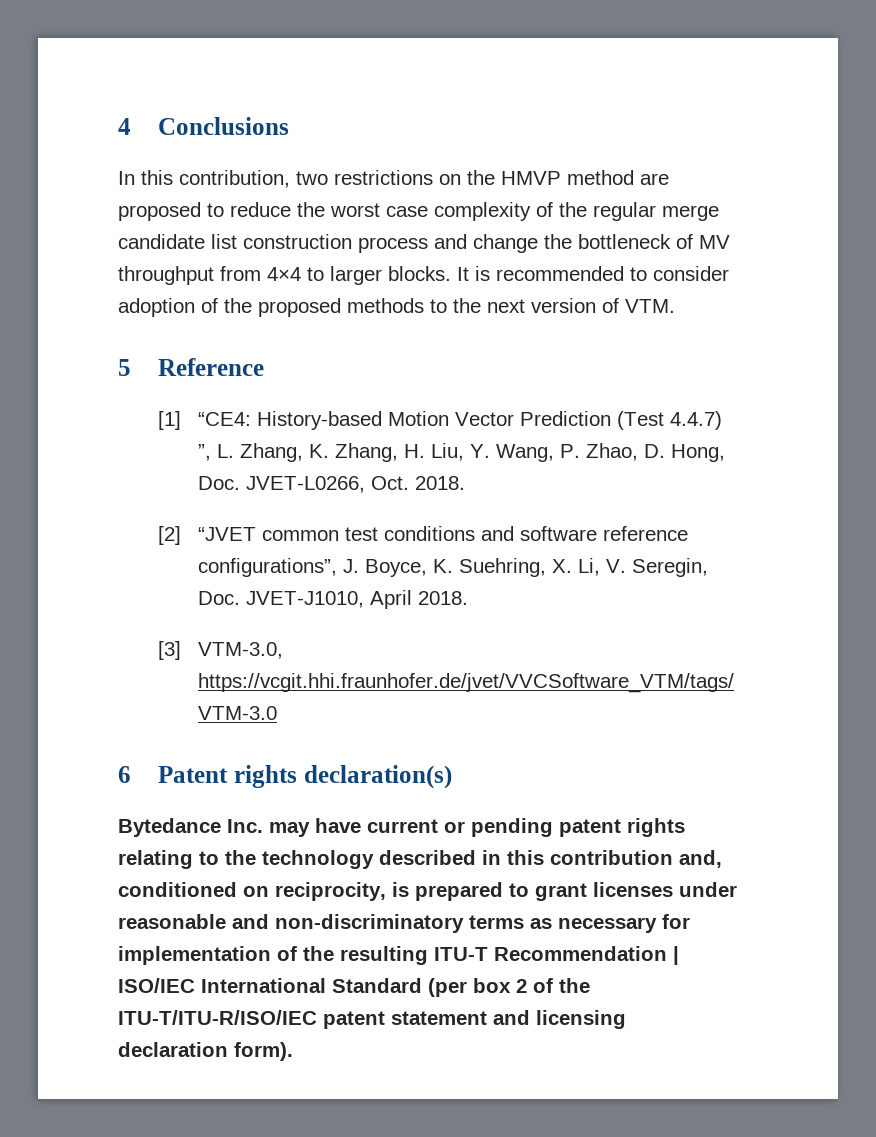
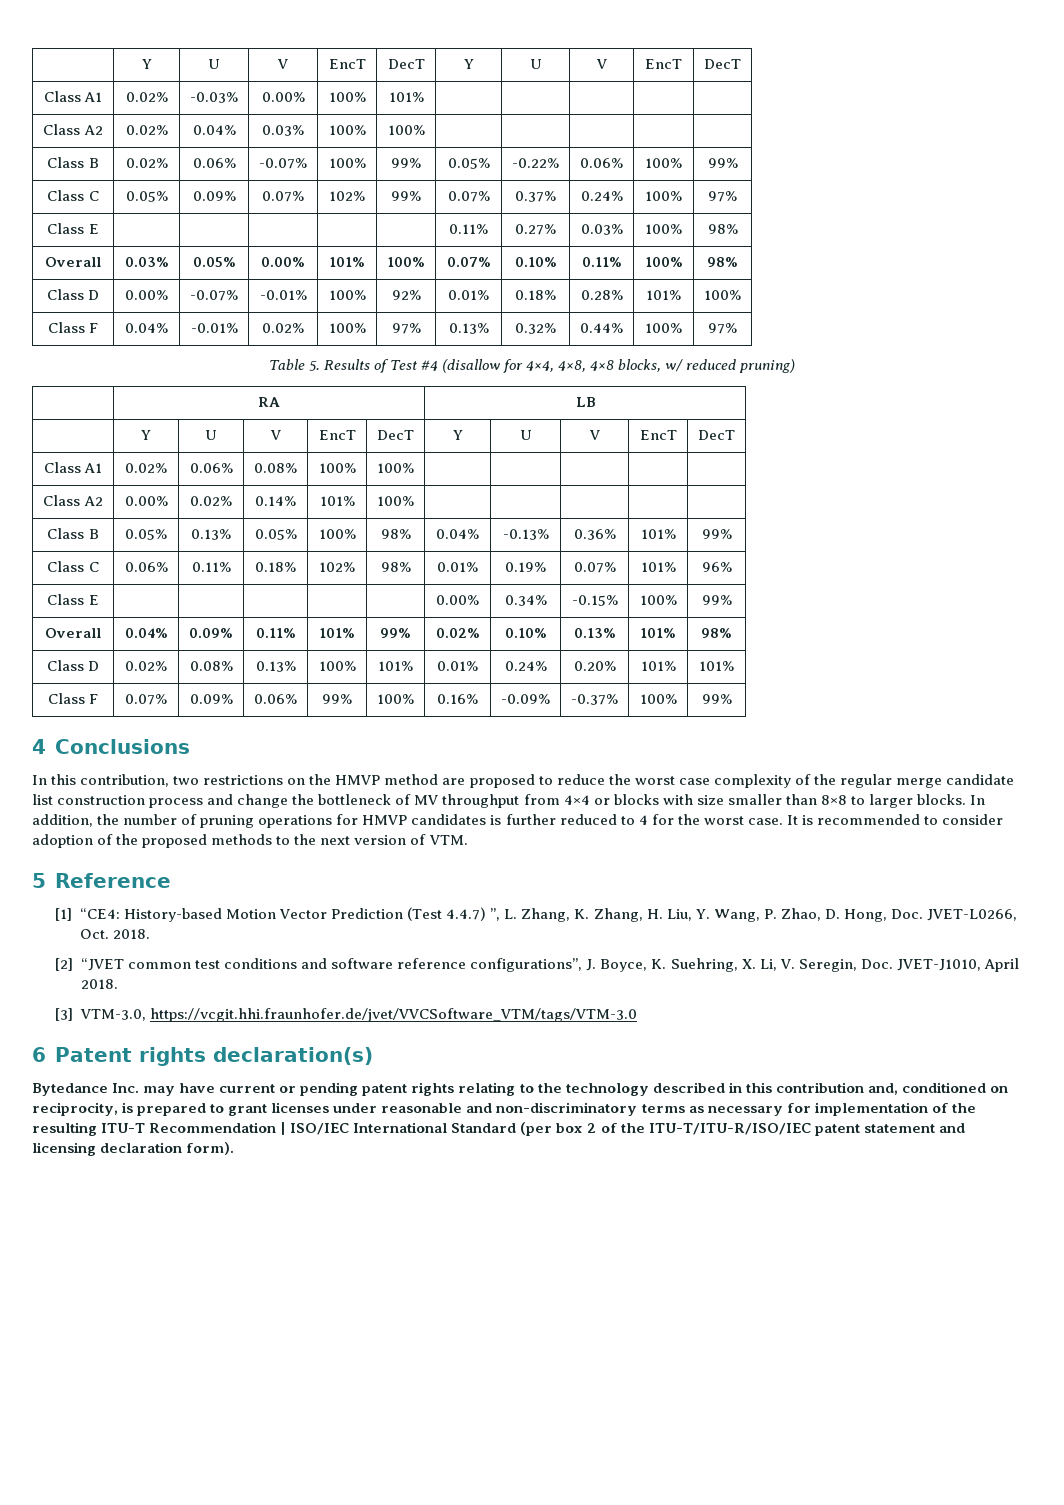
(118, 126) none -> [141,59,152,69] [208,59,220,69] [277,59,288,69] [328,59,366,69] [387,59,425,69] [463,59,474,69] [529,59,542,69] [595,59,607,69] [645,59,682,69] [704,59,741,69] [43,91,103,102] [125,92,168,102] [190,92,238,103] [261,92,305,102] [328,92,366,102] [388,92,424,102] [43,124,103,135] [125,125,168,135] [192,125,236,135] [262,125,304,136] [328,125,366,135] [387,125,425,135] [47,157,99,168] [125,158,168,168] [192,158,236,168] [259,158,307,169] [328,158,366,168] [391,158,421,168] [447,158,490,169] [512,158,559,168] [580,158,623,168] [645,158,682,168] [707,158,738,168] [47,190,99,201] [125,191,168,202] [192,191,236,201] [262,191,304,202] [329,191,365,201] [391,191,421,201] [447,191,490,202] [515,191,556,202] [580,191,623,201] [645,191,682,201] [708,191,737,202] [47,223,99,234] [449,224,488,234] [515,224,556,235] [580,224,623,235] [645,224,682,234] [707,224,738,234] [45,257,101,267] [124,257,169,267] [192,257,236,267] [261,257,305,267] [329,257,365,267] [387,257,425,267] [446,257,491,267] [514,257,557,267] [581,257,622,267] [644,257,683,267] [707,257,738,267] [46,289,100,300] [125,290,168,300] [190,290,238,301] [259,290,307,300] [328,290,366,300] [391,290,421,300] [448,290,489,300] [515,290,556,300] [580,290,623,300] [646,290,681,300] [704,290,741,300] [47,322,99,333] [125,323,168,333] [190,323,238,333] [262,323,304,333] [328,323,366,333] [391,323,421,334] [448,323,489,334] [515,323,556,334] [580,323,623,333] [645,323,682,333] [708,323,737,334] [268,359,796,373] [258,397,280,407] [575,397,595,407] [141,430,151,440] [205,430,217,440] [269,430,281,440] [318,430,356,440] [377,430,414,440] [452,430,463,440] [519,430,532,440] [588,430,600,440] [639,430,677,440] [698,430,735,440] [43,462,103,473] [125,463,167,473] [189,463,233,473] [254,463,297,473] [318,463,356,473] [377,463,414,473] [43,495,103,506] [124,496,168,506] [190,496,232,506] [255,496,296,506] [319,496,355,506] [377,496,414,506] [47,528,99,539] [125,529,167,540] [191,529,231,540] [254,529,297,540] [318,529,356,539] [380,529,411,539] [436,529,479,539] [502,529,549,540] [573,529,616,540] [640,529,676,539] [701,529,732,539] [47,561,99,572] [124,562,168,572] [191,562,231,572] [255,562,296,572] [319,562,355,572] [380,562,411,572] [437,562,478,572] [505,562,546,572] [573,562,616,573] [640,562,676,572] [701,562,732,572] [47,594,99,605] [436,595,479,605] [504,595,547,606] [571,595,618,606] [639,595,677,605] [701,595,732,605] [45,628,101,638] [124,628,168,638] [189,628,233,638] [255,628,296,638] [319,628,355,638] [380,628,411,638] [435,628,480,638] [504,628,547,638] [573,628,616,638] [640,628,676,638] [701,628,732,638] [46,660,100,671] [125,661,167,671] [189,661,233,671] [255,661,296,672] [318,661,356,671] [378,661,413,671] [437,661,478,671] [504,661,547,671] [573,661,616,671] [640,661,676,671] [699,661,734,671] [47,693,99,704] [125,694,167,705] [189,694,233,704] [254,694,297,704] [322,694,352,704] [377,694,414,704] [437,694,478,704] [501,694,550,704] [571,694,618,705] [639,694,677,704] [701,694,732,704] | Y | U | V | EncT | DecT | Y | U | V | EncT | DecT // Class A1 | 0.02% | -0.03% | 0.00% | 100% | 101% | | | | | // Class A2 | 0.02% | 0.04% | 0.03% | 100% | 100% | | | | | // Class B | 0.02% | 0.06% | -0.07% | 100% | 99% | 0.05% | -0.22% | 0.06% | 100% | 99% // Class C | 0.05% | 0.09% | 0.07% | 102% | 99% | 0.07% | 0.37% | 0.24% | 100% | 97% // Class E | | | | | | 0.11% | 0.27% | 0.03% | 100% | 98% // Overall | 0.03% | 0.05% | 0.00% | 101% | 100% | 0.07% | 0.10% | 0.11% | 100% | 98% // Class D | 0.00% | -0.07% | -0.01% | 100% | 92% | 0.01% | 0.18% | 0.28% | 101% | 100% // Class F | 0.04% | -0.01% | 0.02% | 100% | 97% | 0.13% | 0.32% | 0.44% | 100% | 97% // Table 5. Results of Test #4 (disallow for 4×4, 4×8, 4×8 blocks, w/ reduced pruning) // | RA | LB // | Y | U | V | EncT | DecT | Y | U | V | EncT | DecT // Class A1 | 0.02% | 0.06% | 0.08% | 100% | 100% | | | | | // Class A2 | 0.00% | 0.02% | 0.14% | 101% | 100% | | | | | // Class B | 0.05% | 0.13% | 0.05% | 100% | 98% | 0.04% | -0.13% | 0.36% | 101% | 99% // Class C | 0.06% | 0.11% | 0.18% | 102% | 98% | 0.01% | 0.19% | 0.07% | 101% | 96% // Class E | | | | | | 0.00% | 0.34% | -0.15% | 100% | 99% // Overall | 0.04% | 0.09% | 0.11% | 101% | 99% | 0.02% | 0.10% | 0.13% | 101% | 98% // Class D | 0.02% | 0.08% | 0.13% | 100% | 101% | 0.01% | 0.24% | 0.20% | 101% | 101% // Class F | 0.07% | 0.09% | 0.06% | 99% | 100% | 0.16% | -0.09% | -0.37% | 100% | 99% //
[307,266,451,285] to larger blocks. -> [593,794,986,808] [32,814,783,828] or blocks with size smaller than 8×8 to larger blocks. In addition, the number of pruning operations for HMVP candidates is further reduced to 4 for the worst case.

